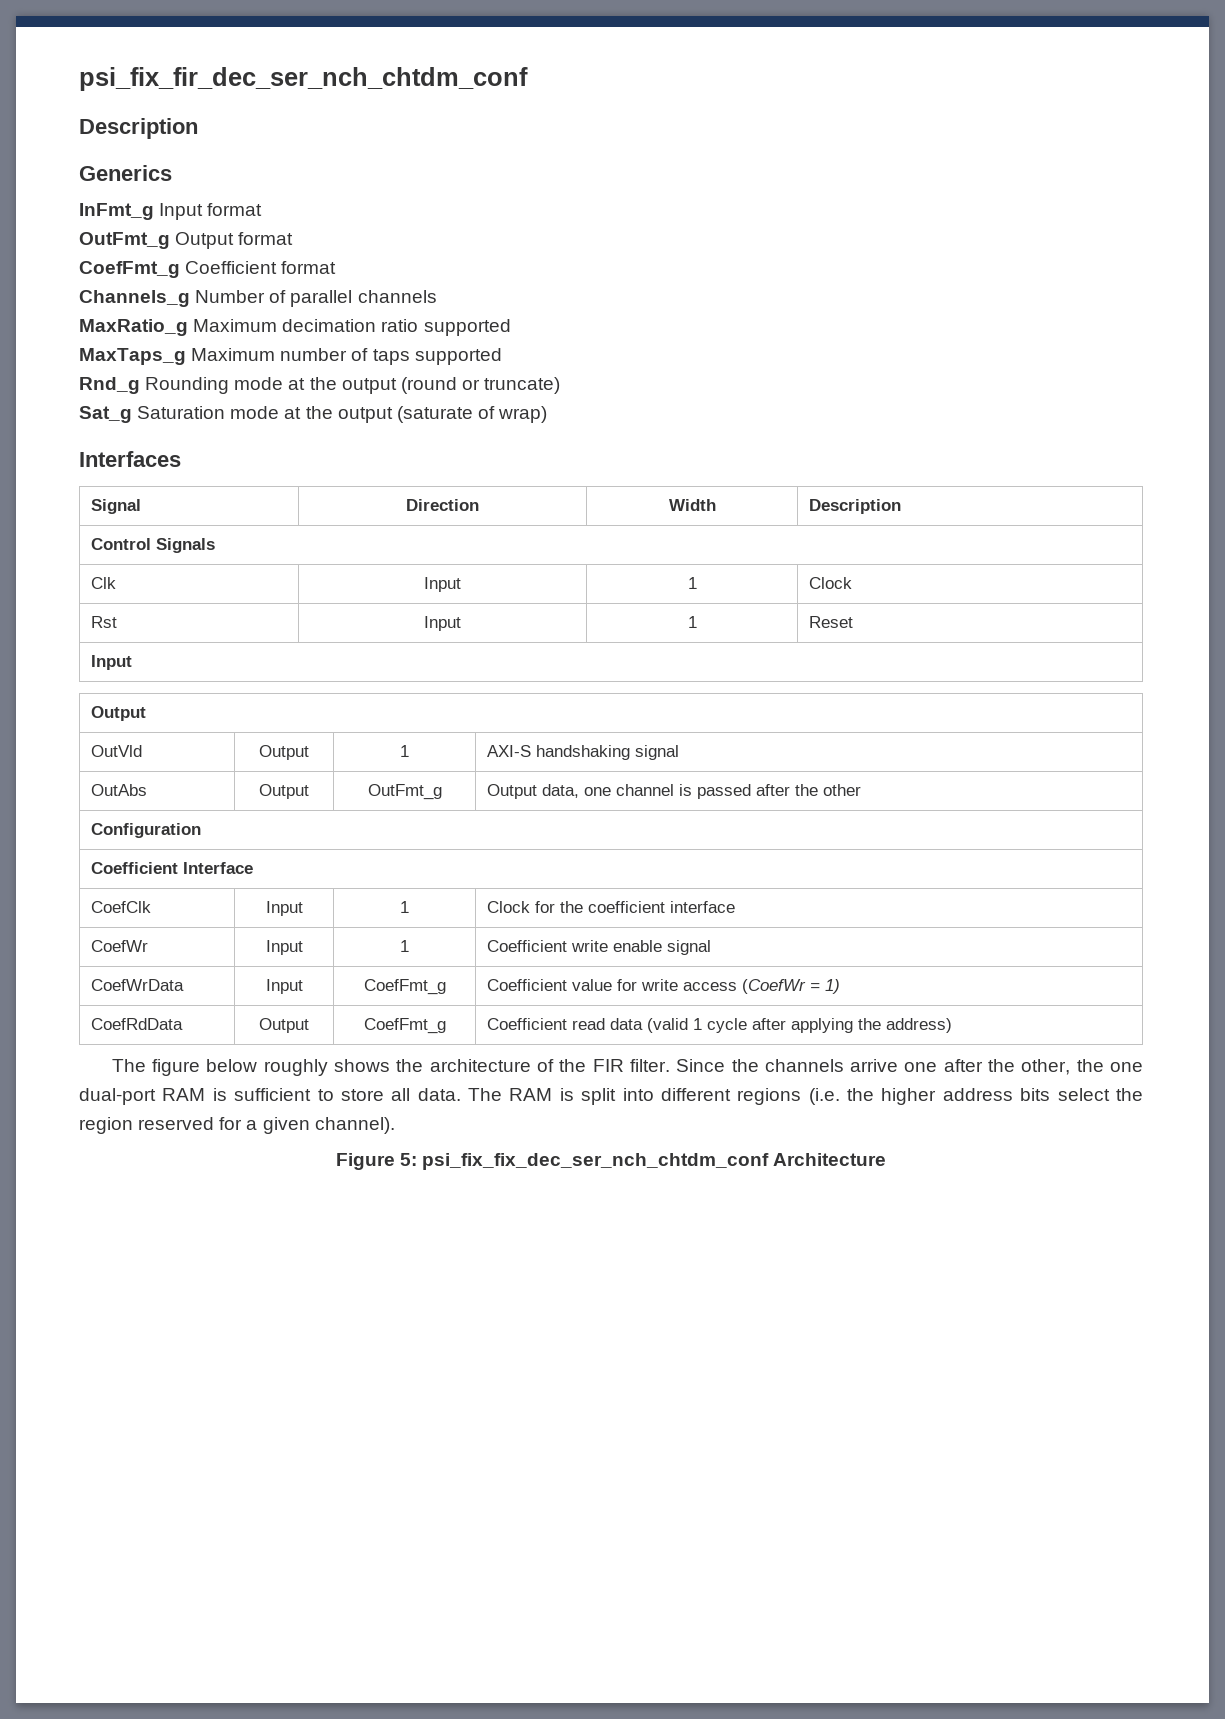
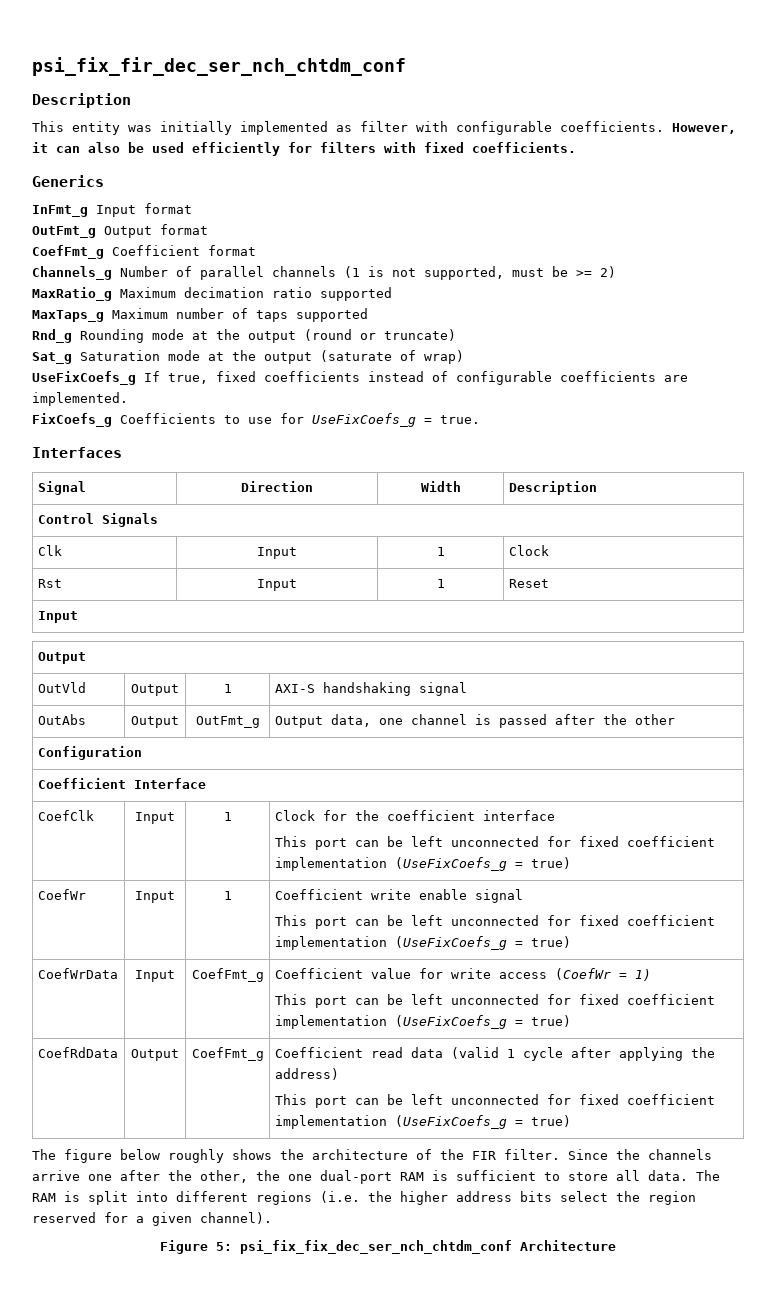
(198, 128) none -> [32,121,736,135] [32,142,576,156] // This entity was initially implemented as filter with configurable coefficients. However, it can also be used efficiently for filters with fixed coefficients.
(437, 296) none -> [344,266,616,280] (1 is not supported, must be >= 2)
(548, 414) none -> [32,371,688,385] [32,392,128,406] [32,413,480,427] // UseFixCoefs_g If true, fixed coefficients instead of configurable coefficients are implemented. // FixCoefs_g Coefficients to use for UseFixCoefs_g = true.
(735, 907) none -> [274,836,715,850] [274,857,571,871] // This port can be left unconnected for fixed coefficient implementation (UseFixCoefs_g = true)
(711, 947) none -> [274,915,715,929] [274,936,571,950] // This port can be left unconnected for fixed coefficient implementation (UseFixCoefs_g = true)
(840, 986) none -> [274,994,715,1008] [274,1015,571,1029] // This port can be left unconnected for fixed coefficient implementation (UseFixCoefs_g = true)
(952, 1025) none -> [274,1094,715,1108] [274,1115,571,1129] // This port can be left unconnected for fixed coefficient implementation (UseFixCoefs_g = true)

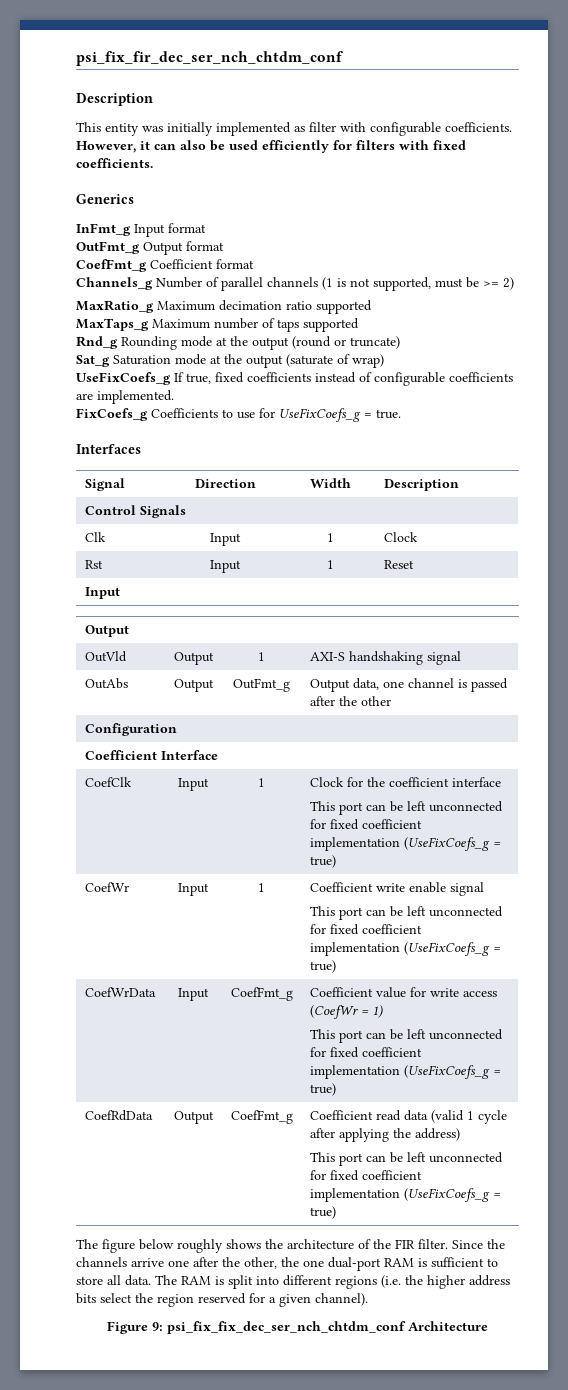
[216,1242,232,1251] 5: -> [152,1322,163,1331] 9:

